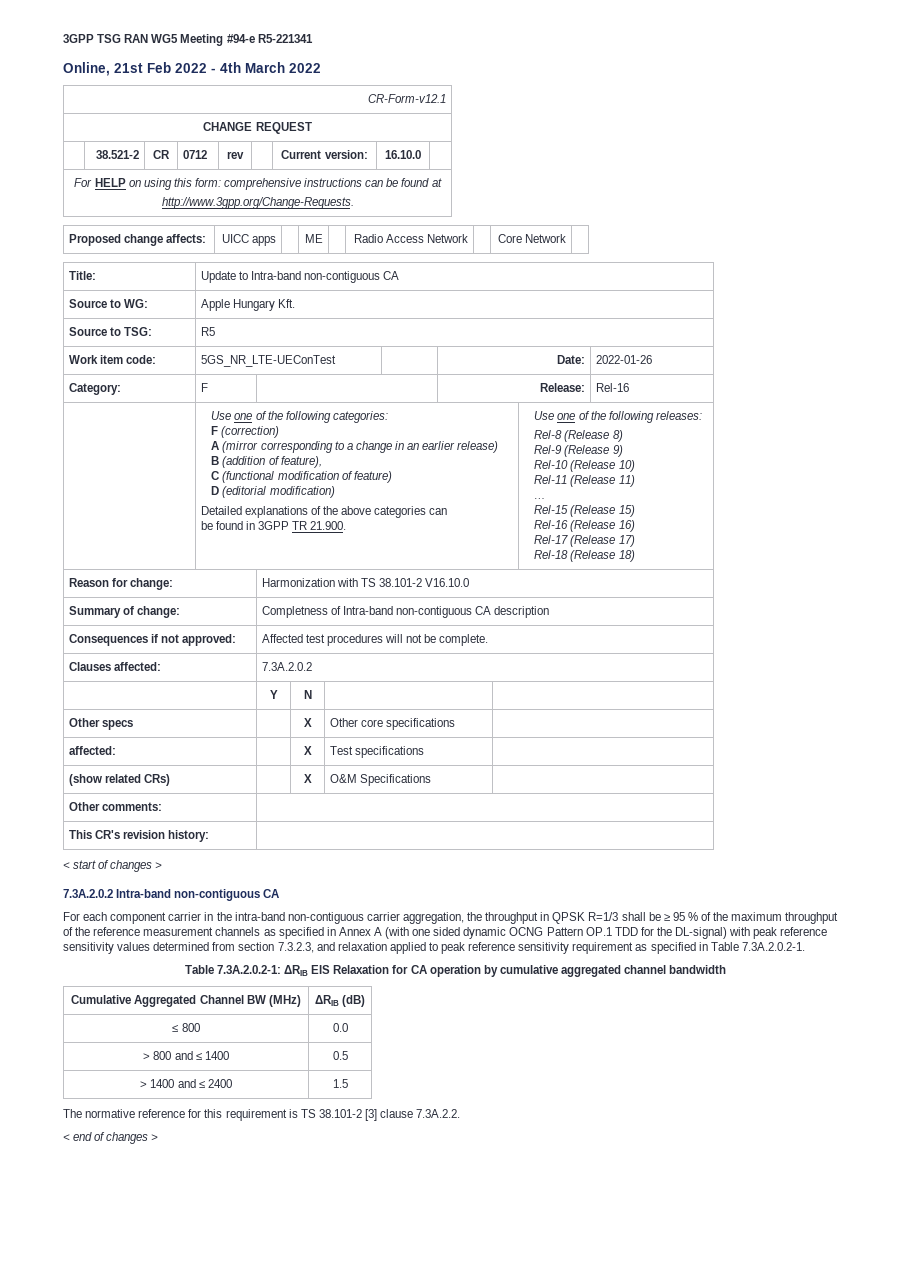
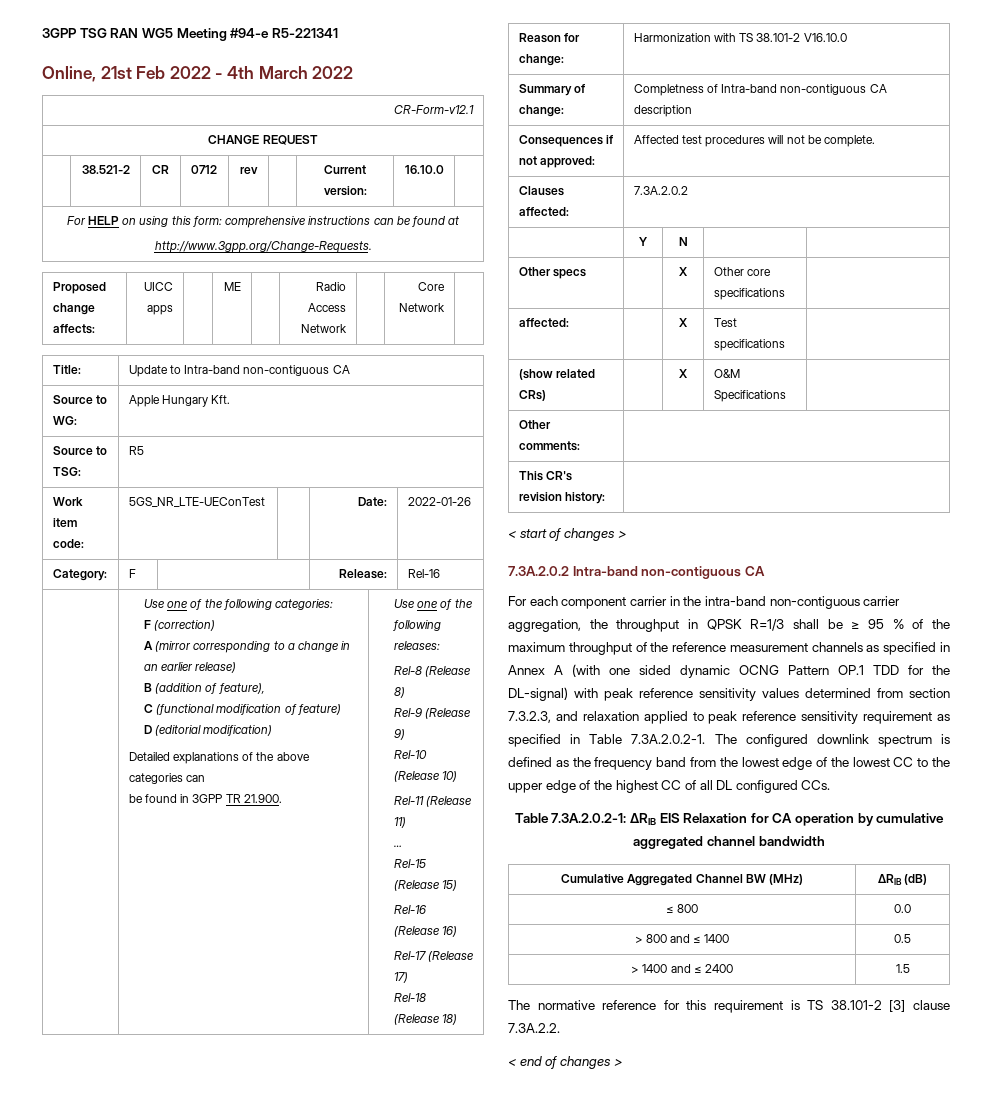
(805, 946) none -> [714,734,950,747] [508,757,950,770] [508,780,831,793] The configured downlink spectrum is defined as the frequency band from the lowest edge of the lowest CC to the upper edge of the highest CC of all DL configured CCs.

